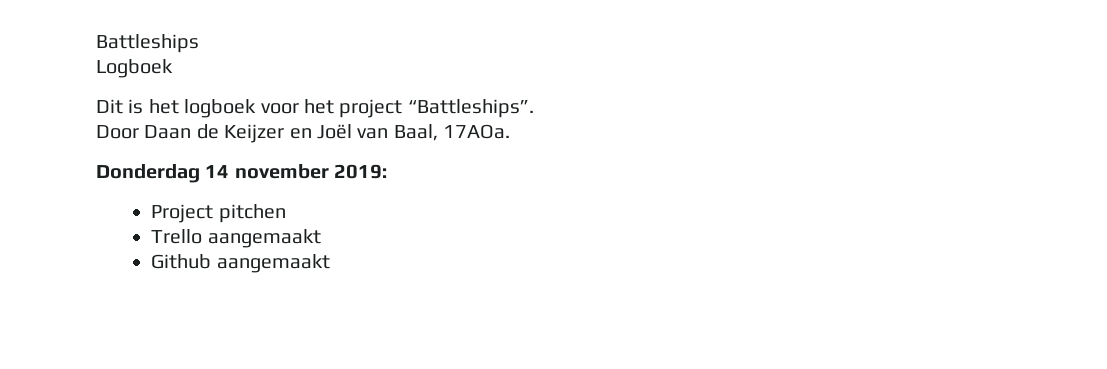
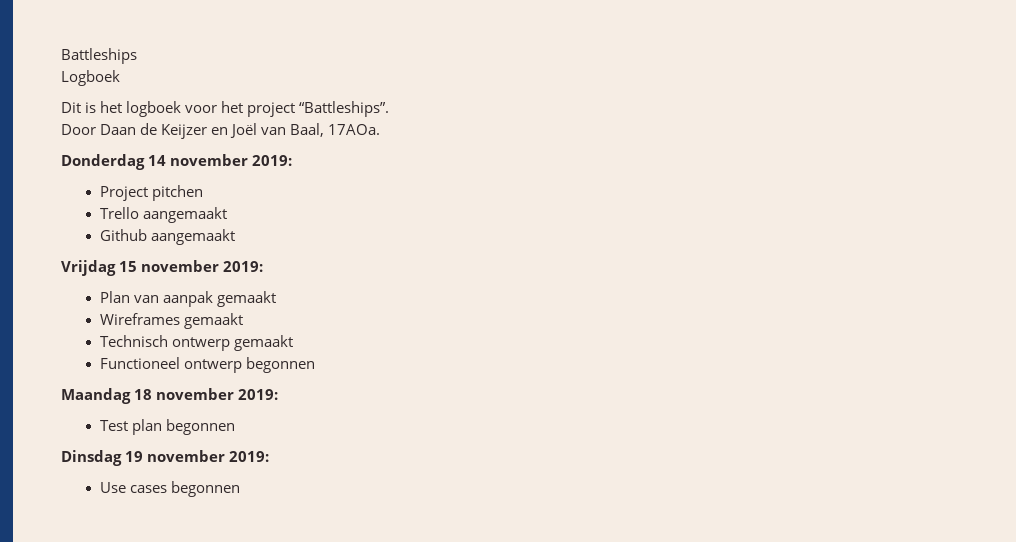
(330, 263) none -> [61,260,264,276] [99,291,276,307] [99,313,243,329] [99,335,293,351] [99,357,315,373] [61,388,279,404] [99,419,235,435] [61,450,270,466] [99,481,240,497] // Vrijdag 15 november 2019: // Plan van aanpak gemaakt // Wireframes gemaakt // Technisch ontwerp gemaakt // Functioneel ontwerp begonnen // Maandag 18 november 2019: // Test plan begonnen // Dinsdag 19 november 2019: // Use cases begonnen

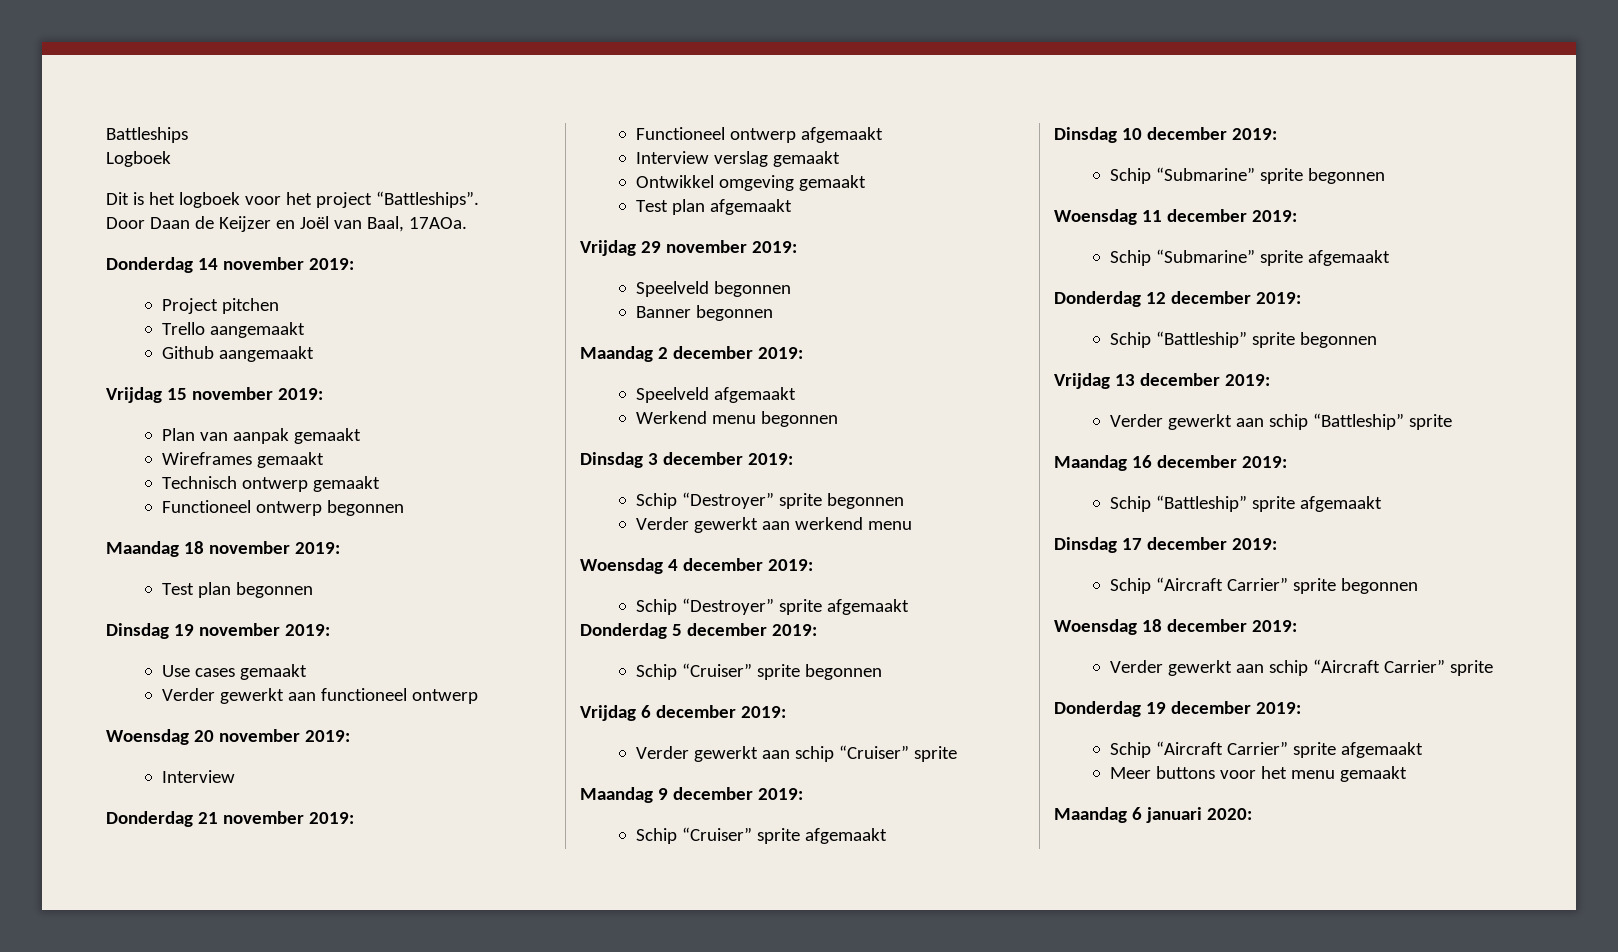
[170,481,240,497] begonnen -> [239,664,307,680] [161,688,478,704] [106,729,350,745] [161,770,235,783] [106,811,354,827] [635,127,883,143] [635,151,840,167] [635,175,866,191] [635,199,792,215] [580,240,797,256] [635,281,791,297] [635,305,773,321] [580,346,803,362] [635,387,796,403] [635,411,838,427] [580,452,793,468] [635,492,904,509] [635,517,912,533] [580,558,813,574] [635,598,909,615] [580,623,817,639] [635,663,882,680] [580,705,786,721] [635,745,957,762] [580,787,803,803] [635,827,887,844] [1054,127,1277,143] [1109,167,1385,184] [1054,209,1297,225] [1109,249,1390,266] [1054,291,1301,307] [1109,331,1377,348] [1054,373,1270,389] [1109,413,1452,430] [1054,455,1287,471] [1109,495,1382,512] [1054,537,1277,553] [1109,577,1418,594] [1054,619,1297,635] [1109,659,1493,676] [1054,701,1301,717] [1109,741,1423,758] [1109,766,1407,782] [1054,807,1252,823] gemaakt // Verder gewerkt aan functioneel ontwerp // Woensdag 20 november 2019: // Interview // Donderdag 21 november 2019: // Functioneel ontwerp afgemaakt // Interview verslag gemaakt // Ontwikkel omgeving gemaakt // Test plan afgemaakt // Vrijdag 29 november 2019: // Speelveld begonnen // Banner begonnen // Maandag 2 december 2019: // Speelveld afgemaakt // Werkend menu begonnen // Dinsdag 3 december 2019: // Schip “Destroyer” sprite begonnen // Verder gewerkt aan werkend menu // Woensdag 4 december 2019: // Schip “Destroyer” sprite afgemaakt // Donderdag 5 december 2019: // Schip “Cruiser” sprite begonnen // Vrijdag 6 december 2019: // Verder gewerkt aan schip “Cruiser” sprite // Maandag 9 december 2019: // Schip “Cruiser” sprite afgemaakt // Dinsdag 10 december 2019: // Schip “Submarine” sprite begonnen // Woensdag 11 december 2019: // Schip “Submarine” sprite afgemaakt // Donderdag 12 december 2019: // Schip “Battleship” sprite begonnen // Vrijdag 13 december 2019: // Verder gewerkt aan schip “Battleship” sprite // Maandag 16 december 2019: // Schip “Battleship” sprite afgemaakt // Dinsdag 17 december 2019: // Schip “Aircraft Carrier” sprite begonnen // Woensdag 18 december 2019: // Verder gewerkt aan schip “Aircraft Carrier” sprite // Donderdag 19 december 2019: // Schip “Aircraft Carrier” sprite afgemaakt // Meer buttons voor het menu gemaakt // Maandag 6 januari 2020:

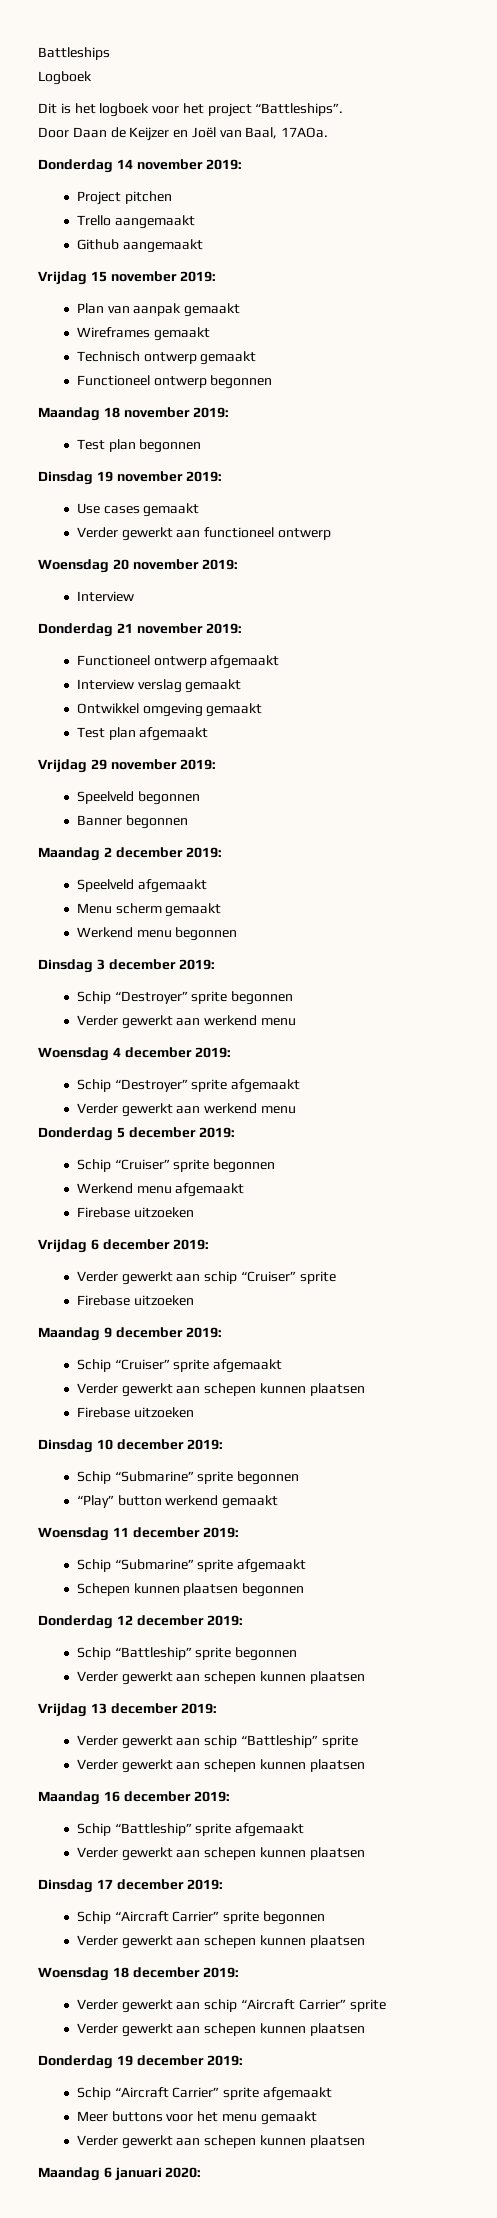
(796, 395) none -> [76,903,222,917] // Menu scherm gemaakt
(909, 607) none -> [76,1103,296,1117] // Verder gewerkt aan werkend menu
(882, 672) none -> [76,1183,245,1197] [76,1207,194,1218] // Werkend menu afgemaakt // Firebase uitzoeken
(957, 754) none -> [76,1295,194,1306] // Firebase uitzoeken
(887, 836) none -> [76,1383,365,1397] [76,1407,194,1418] // Verder gewerkt aan schepen kunnen plaatsen // Firebase uitzoeken
(1385, 176) none -> [76,1495,279,1509] // “Play” button werkend gemaakt
(1390, 258) none -> [76,1583,305,1597] // Schepen kunnen plaatsen begonnen
(1377, 340) none -> [76,1671,365,1685] // Verder gewerkt aan schepen kunnen plaatsen
(1452, 422) none -> [76,1759,365,1773] // Verder gewerkt aan schepen kunnen plaatsen
(1382, 504) none -> [76,1847,365,1861] // Verder gewerkt aan schepen kunnen plaatsen
(1418, 586) none -> [76,1935,365,1949] // Verder gewerkt aan schepen kunnen plaatsen
(1493, 668) none -> [76,2023,365,2037] // Verder gewerkt aan schepen kunnen plaatsen
(1407, 774) none -> [76,2135,365,2149] // Verder gewerkt aan schepen kunnen plaatsen

